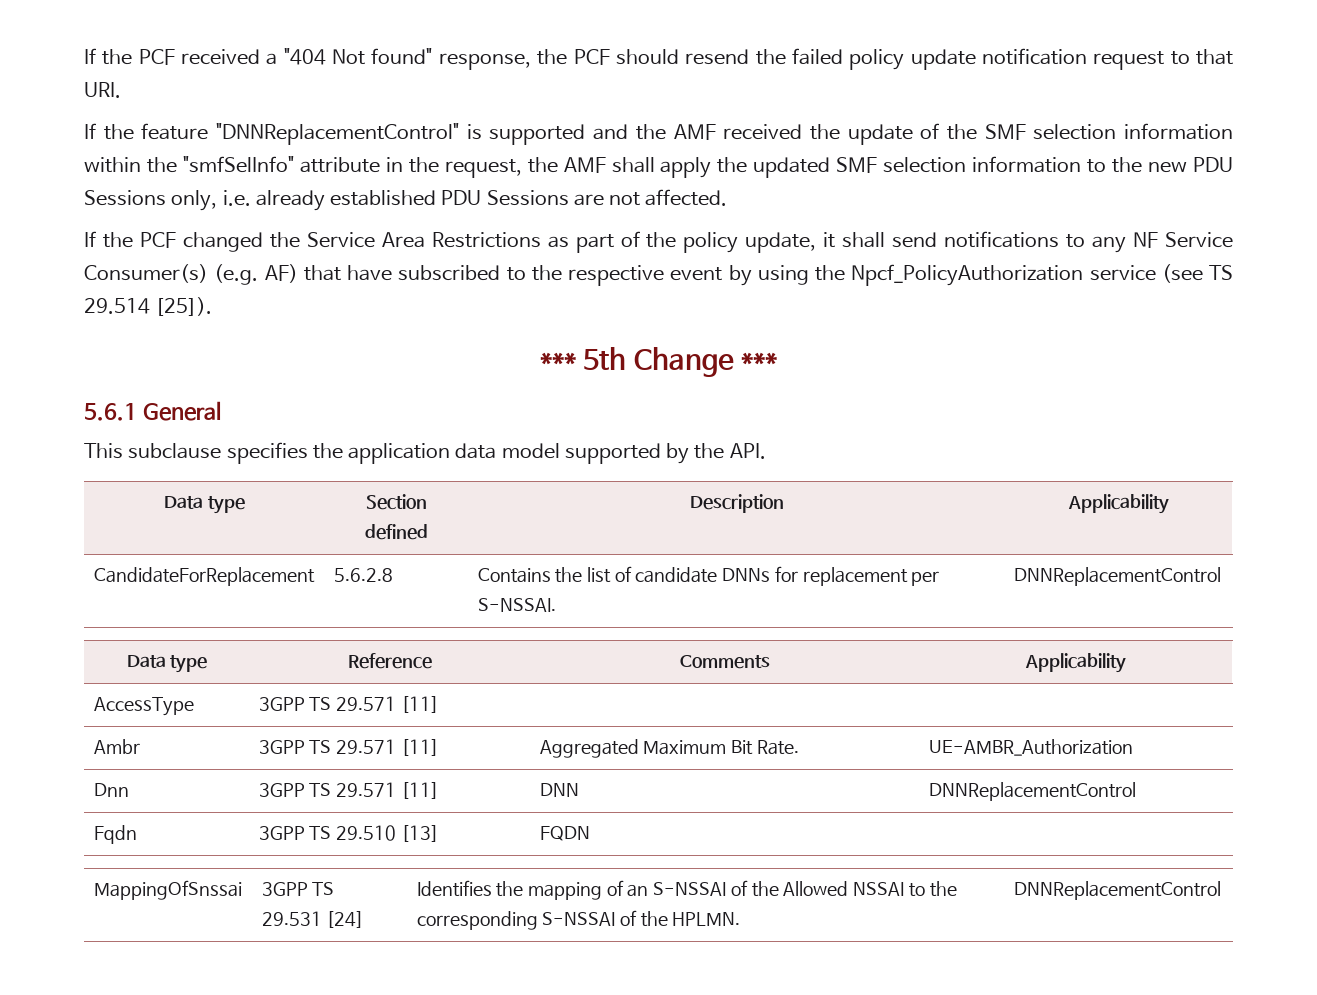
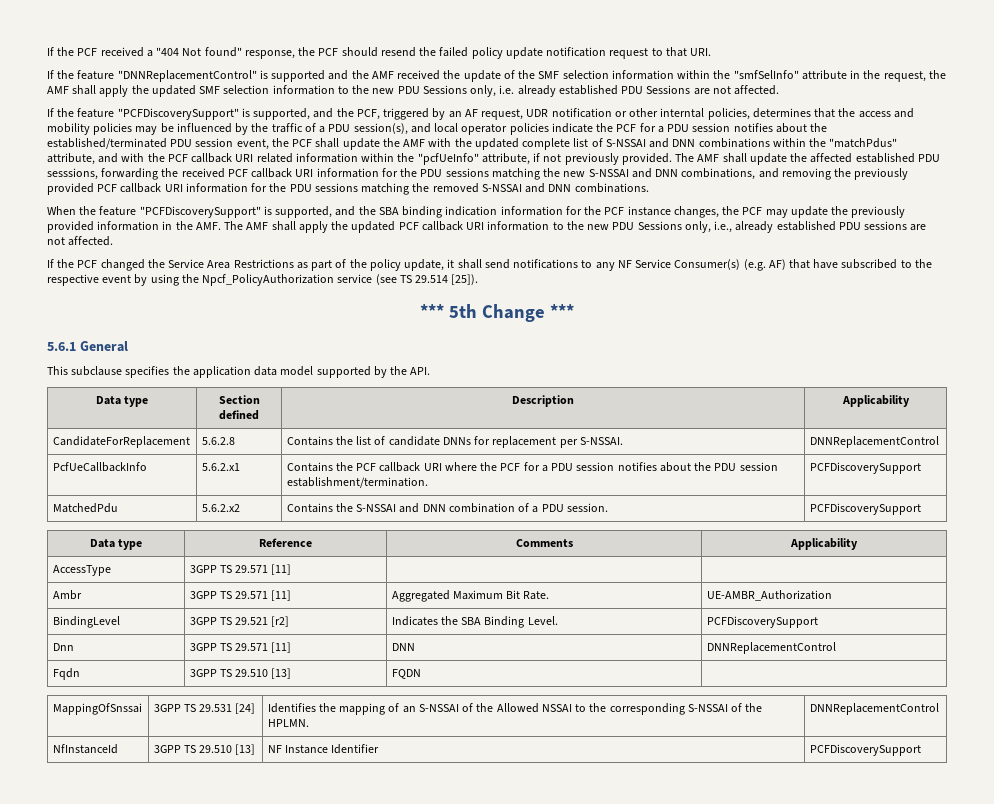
(728, 197) none -> [47,108,914,120] [47,123,828,135] [47,138,898,150] [47,153,940,165] [47,168,909,180] [47,183,649,195] [47,206,906,218] [47,221,927,233] [47,236,114,246] // If the feature "PCFDiscoverySupport" is supported, and the PCF, triggered by an AF request, UDR notification or other interntal policies, determines that the access and mobility policies may be influenced by the traffic of a PDU session(s), and local operator policies indicate the PCF for a PDU session notifies about the established/terminated PDU session event, the PCF shall update the AMF with the updated complete list of S-NSSAI and DNN combinations within the "matchPdus" attribute, and with the PCF callback URI related information within the "pcfUeInfo" attribute, if not previously provided. The AMF shall update the affected established PDU sesssions, forwarding the received PCF callback URI information for the PDU sessions matching the new S-NSSAI and DNN combinations, and removing the previously provided PCF callback URI information for the PDU sessions matching the removed S-NSSAI and DNN combinations. // When the feature "PCFDiscoverySupport" is supported, and the SBA binding indication information for the PCF instance changes, the PCF may update the previously provided information in the AMF. The AMF shall apply the updated PCF callback URI information to the new PDU Sessions only, i.e., already established PDU sessions are not affected.
(1221, 576) none -> [52,462,147,472] [201,463,240,471] [286,462,778,472] [286,477,428,488] [809,462,921,474] [52,503,118,513] [201,504,240,512] [286,503,608,513] [809,503,921,515] // PcfUeCallbackInfo | 5.6.2.x1 | Contains the PCF callback URI where the PCF for a PDU session notifies about the PDU session establishment/termination. | PCFDiscoverySupport // MatchedPdu | 5.6.2.x2 | Contains the S-NSSAI and DNN combination of a PDU session. | PCFDiscoverySupport
(1133, 747) none -> [52,616,120,628] [189,616,290,627] [391,616,558,628] [706,616,818,628] // BindingLevel | 3GPP TS 29.521 [r2] | Indicates the SBA Binding Level. | PCFDiscoverySupport
(1221, 890) none -> [52,744,118,754] [153,744,256,755] [267,744,380,754] [809,744,921,756] // NfInstanceId | 3GPP TS 29.510 [13] | NF Instance Identifier | PCFDiscoverySupport

